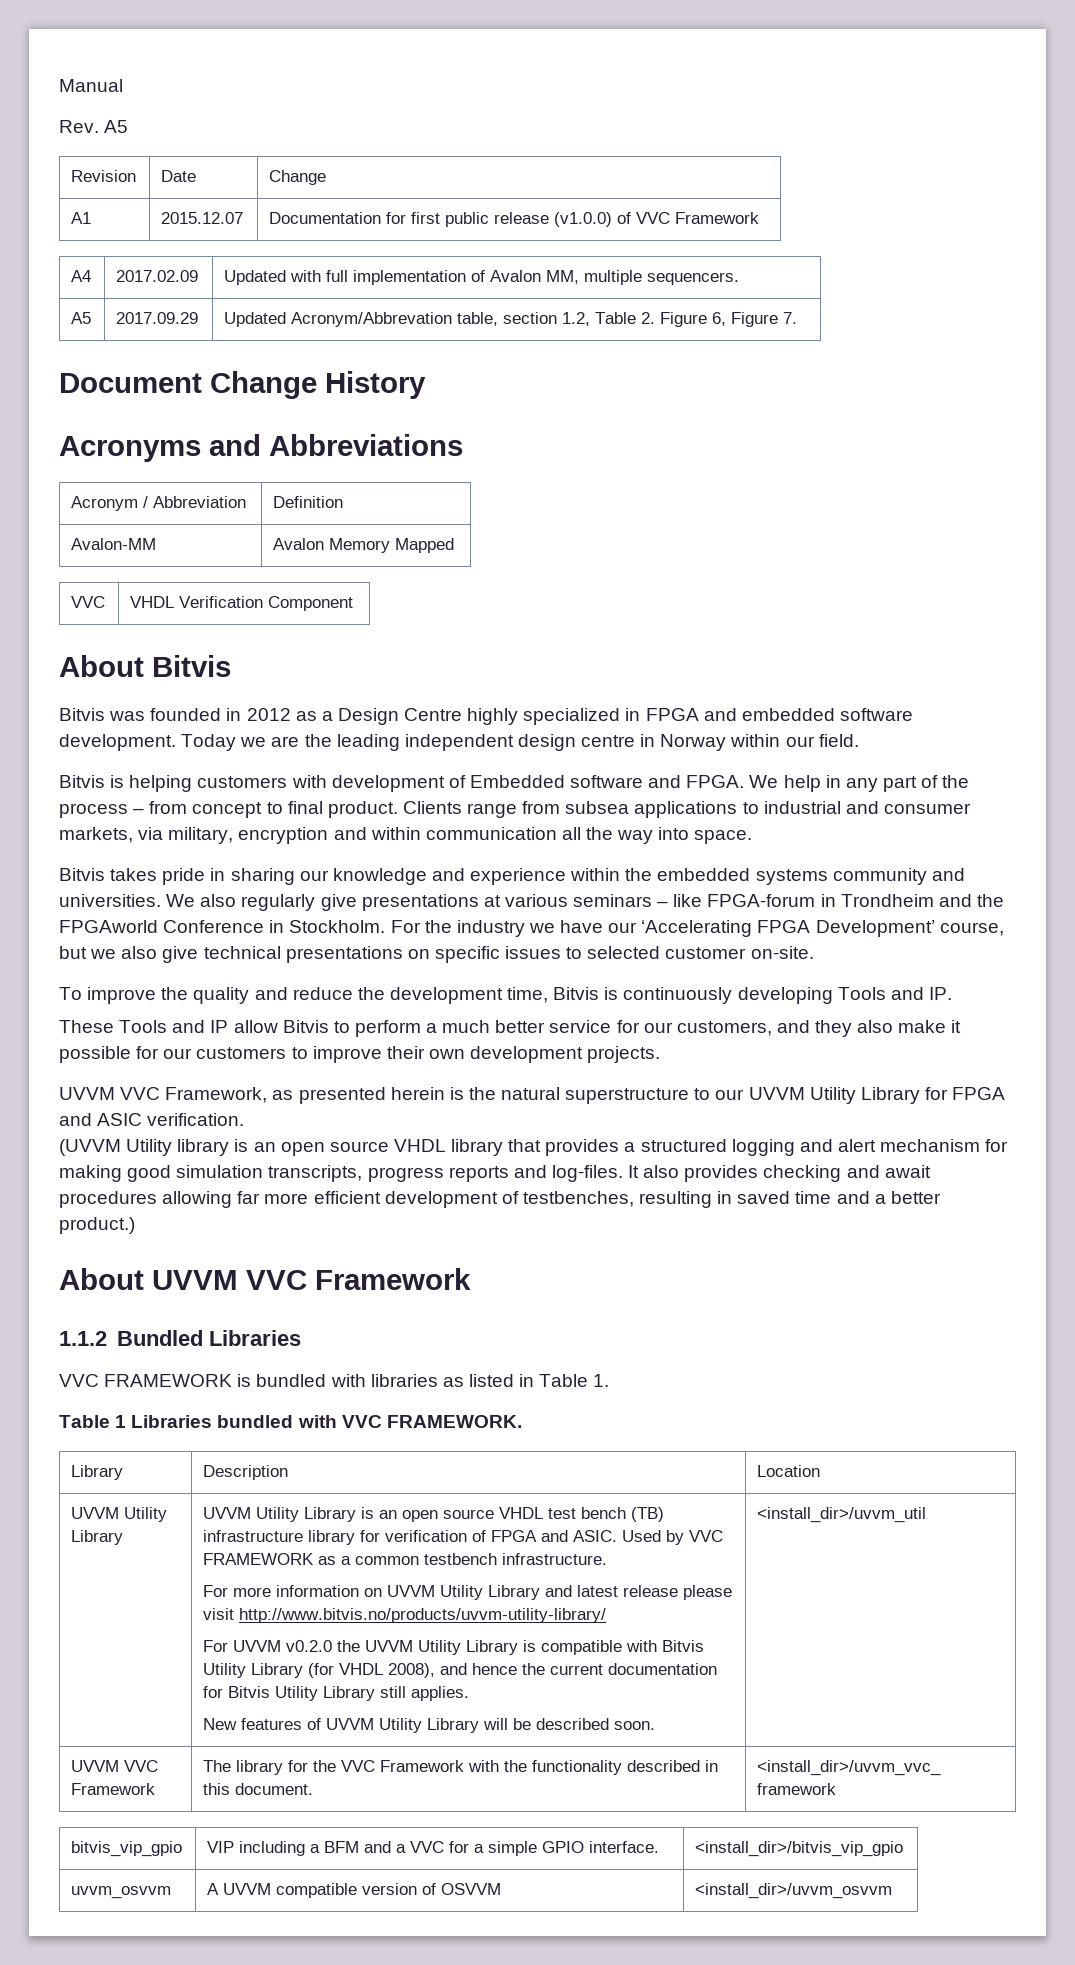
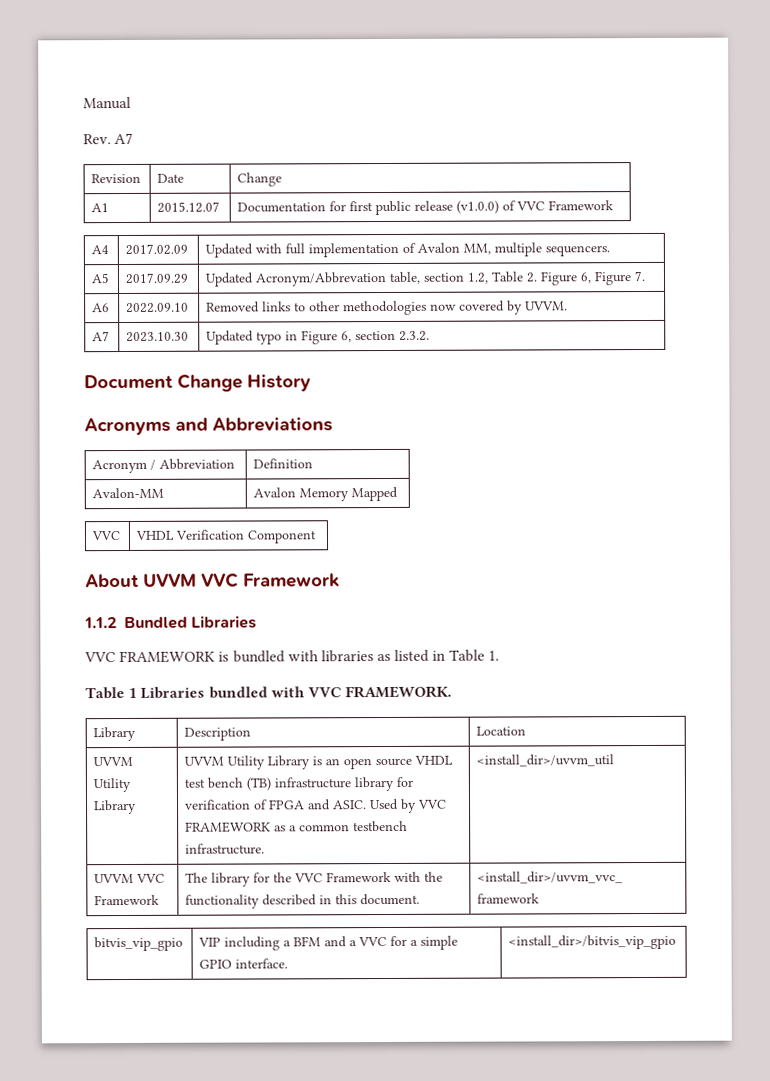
[104,120,129,133] A5 -> [114,132,134,145] A7
(798, 318) none -> [92,303,111,313] [126,302,190,313] [206,300,569,316] [92,331,111,342] [126,331,190,342] [206,330,431,345] // A6 | 2022.09.10 | Removed links to other methodologies now covered by UVVM. // A7 | 2023.10.30 | Updated typo in Figure 6, section 2.3.2.
[59,655,231,677] [59,708,913,725] [59,734,859,751] [59,775,970,792] [59,801,971,818] [59,827,753,844] [59,868,965,885] [59,894,1004,911] [59,920,1004,937] [59,946,814,963] [59,987,952,1004] [59,1020,962,1037] [59,1046,661,1063] [59,1087,1006,1104] [59,1113,245,1126] [59,1139,1009,1156] [59,1165,931,1182] [59,1191,941,1208] [59,1217,135,1234] // About Bitvis // Bitvis was founded in 2012 as a Design Centre highly specialized in FPGA and embedded software development. Today we are the leading independent design centre in Norway within our field. // Bitvis is helping customers with development of Embedded software and FPGA. We help in any part of the process – from concept to final product. Clients range from subsea applications to industrial and consumer markets, via military, encryption and within communication all the way into space. // Bitvis takes pride in sharing our knowledge and experience within the embedded systems community and universities. We also regularly give presentations at various seminars – like FPGA-forum in Trondheim and the FPGAworld Conference in Stockholm. For the industry we have our ‘Accelerating FPGA Development’ course, but we also give technical presentations on specific issues to selected customer on-site. // To improve the quality and reduce the development time, Bitvis is continuously developing Tools and IP. // These Tools and IP allow Bitvis to perform a much better service for our customers, and they also make it possible for our customers to improve their own development projects. // UVVM VVC Framework, as presented herein is the natural superstructure to our UVVM Utility Library for FPGA and ASIC verification. // (UVVM Utility library is an open source VHDL library that provides a structured logging and alert mechanism for making good simulation transcripts, progress reports and log-files. It also provides checking and await procedures allowing far more efficient development of testbenches, resulting in saved time and a better product.) -> (318, 537) none
[203,1585,733,1600] [203,1608,607,1623] [203,1640,705,1655] [203,1663,718,1678] [203,1686,470,1701] [203,1718,656,1733] // For more information on UVVM Utility Library and latest release please visit http://www.bitvis.no/products/uvvm-utility-library/ // For UVVM v0.2.0 the UVVM Utility Library is compatible with Bitvis Utility Library (for VHDL 2008), and hence the current documentation for Bitvis Utility Library still applies. // New features of UVVM Utility Library will be described soon. -> (266, 849) none
[71,1886,172,1899] [207,1883,502,1898] [695,1883,893,1899] // uvvm_osvvm | A UVVM compatible version of OSVVM | <install_dir>/uvvm_osvvm -> (677, 942) none

